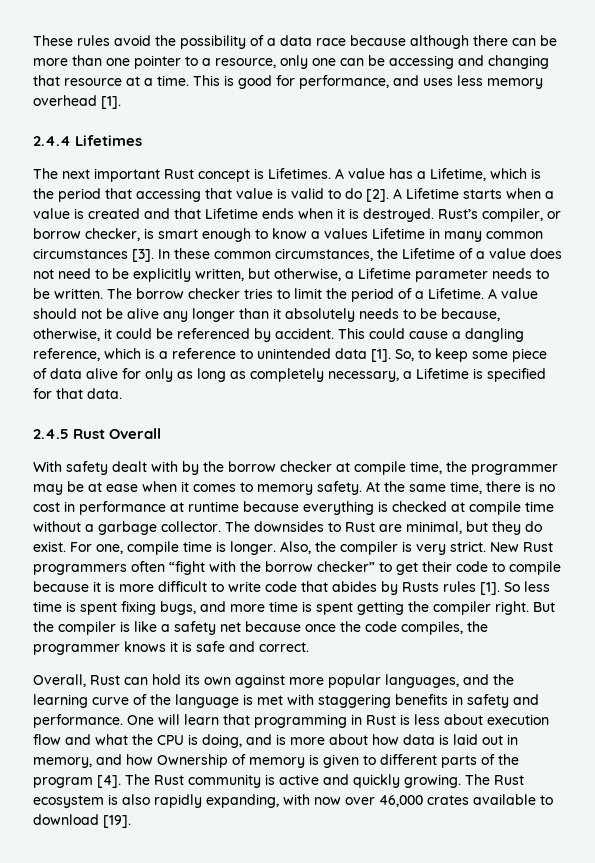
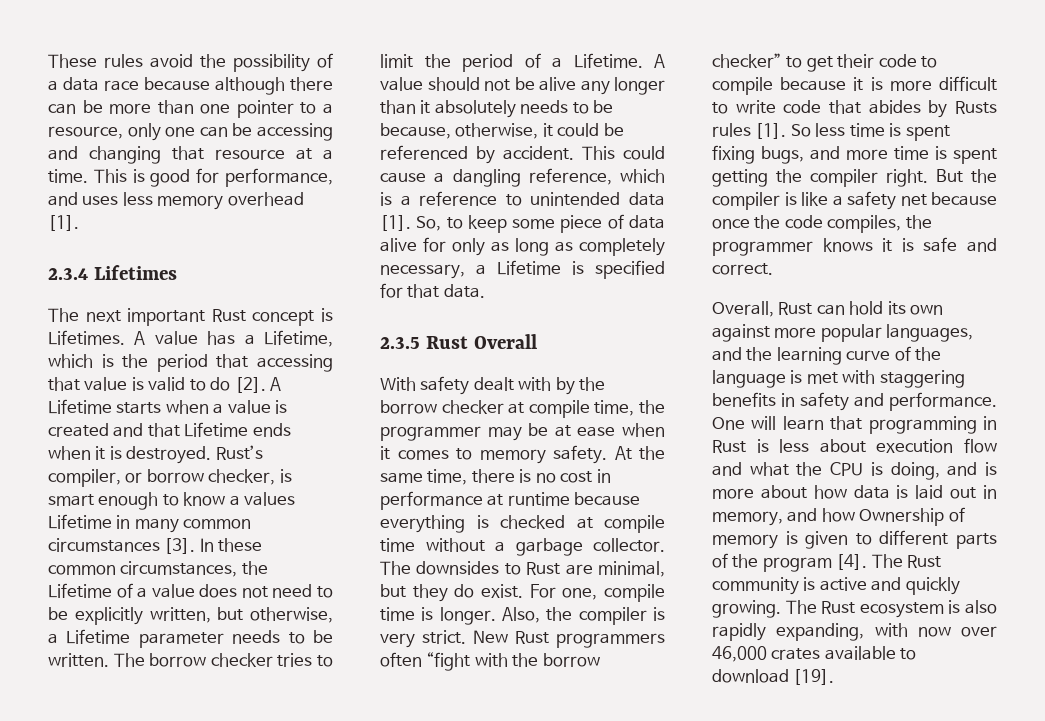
[33,136,71,146] 2.4.4 -> [48,268,88,280] 2.3.4
[33,429,69,439] 2.4.5 -> [380,337,420,349] 2.3.5

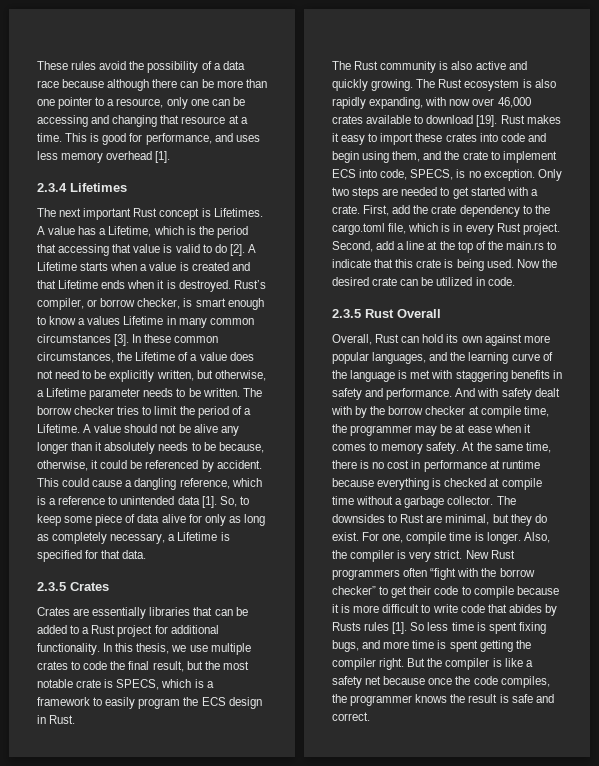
[425,334,537,349] [380,377,416,391] Rust Overall // With -> [70,582,109,591] [37,607,248,619] [37,625,219,637] [37,643,251,655] [37,661,249,672] [37,679,214,690] [37,697,262,709] [37,715,76,724] [332,61,527,73] [332,79,556,91] [332,97,531,109] [332,115,561,127] [332,133,546,145] [332,151,557,163] [332,169,562,181] [332,187,538,199] [332,205,550,217] [332,223,560,235] [332,241,557,253] [332,259,557,271] [332,277,515,286] [332,309,441,318] [332,334,550,346] [332,352,553,364] [332,370,562,382] [332,388,499,400] Crates // Crates are essentially libraries that can be added to a Rust project for additional functionality. In this thesis, we use multiple crates to code the final result, but the most notable crate is SPECS, which is a framework to easily program the ECS design in Rust. // The Rust community is also active and quickly growing. The Rust ecosystem is also rapidly expanding, with now over 46,000 crates available to download [19]. Rust makes it easy to import these crates into code and begin using them, and the crate to implement ECS into code, SPECS, is no exception. Only two steps are needed to get started with a crate. First, add the crate dependency to the cargo.toml file, which is in every Rust project. Second, add a line at the top of the main.rs to indicate that this crate is being used. Now the desired crate can be utilized in code. // 2.3.5 Rust Overall // Overall, Rust can hold its own against more popular languages, and the learning curve of the language is met with staggering benefits in safety and performance. And with
[882,238,893,252] it -> [450,694,498,703] the result
[712,301,944,317] [712,324,974,342] [712,346,942,365] [712,370,965,388] [712,392,998,411] [712,416,997,434] [712,438,997,453] [712,462,997,480] [712,485,997,499] [712,507,965,526] [712,530,997,549] [712,553,942,572] [712,577,960,595] [712,600,997,618] [712,623,997,641] [712,646,917,662] [712,669,835,685] // Overall, Rust can hold its own against more popular languages, and the learning curve of the language is met with staggering benefits in safety and performance. One will learn that programming in Rust is less about execution flow and what the CPU is doing, and is more about how data is laid out in memory, and how Ownership of memory is given to different parts of the program [4]. The Rust community is active and quickly growing. The Rust ecosystem is also rapidly expanding, with now over 46,000 crates available to download [19]. -> (370, 716) none

